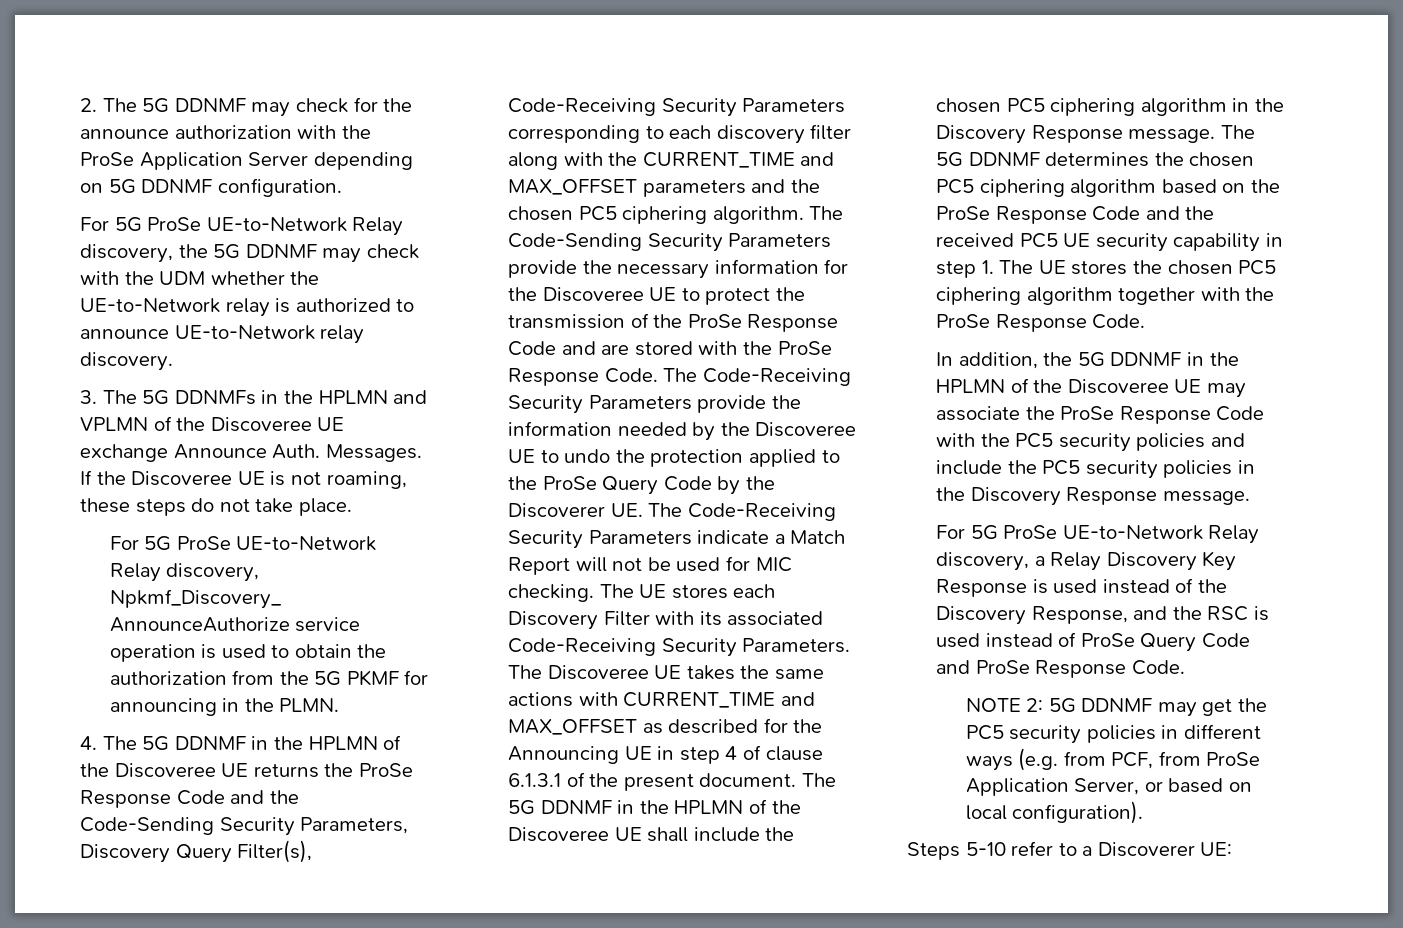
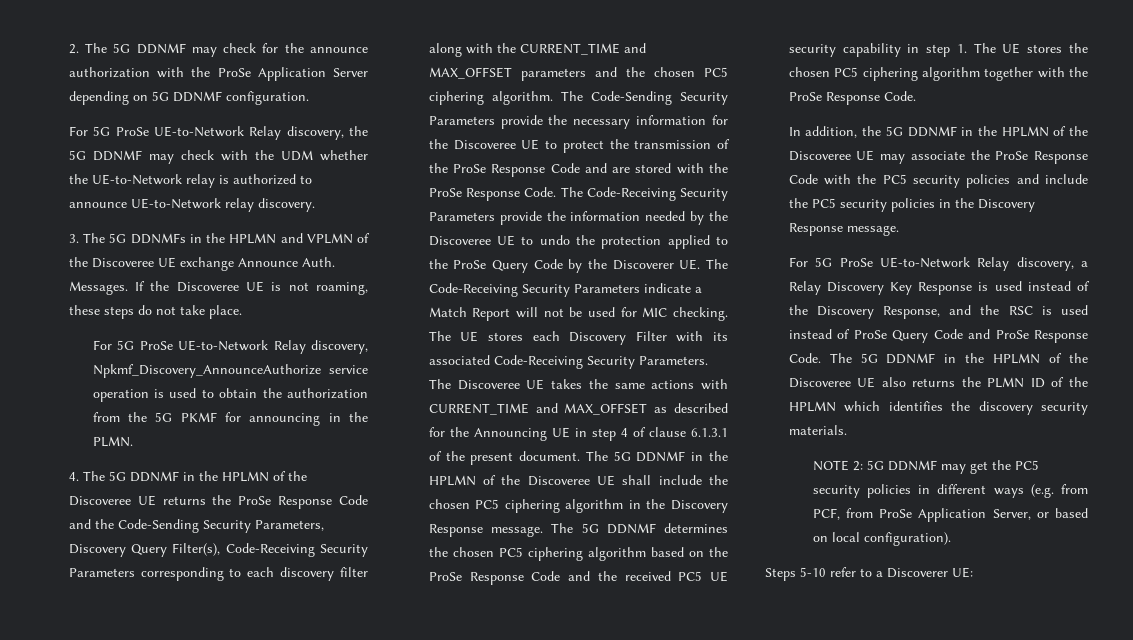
(1185, 667) none -> [829,353,1088,364] [788,377,1088,388] [788,401,1088,415] [788,425,847,435] The 5G DDNMF in the HPLMN of the Discoveree UE also returns the PLMN ID of the HPLMN which identifies the discovery security materials.

